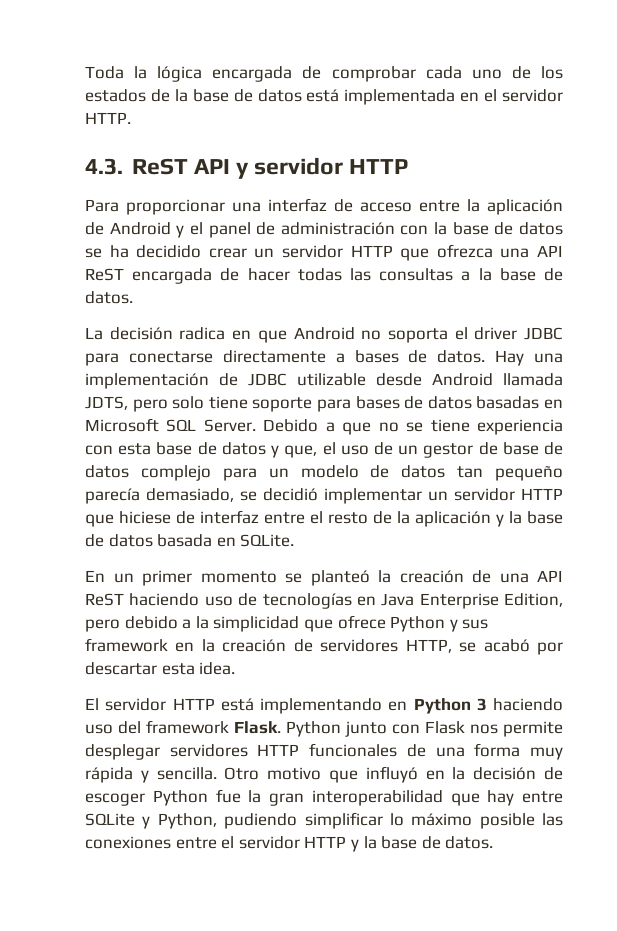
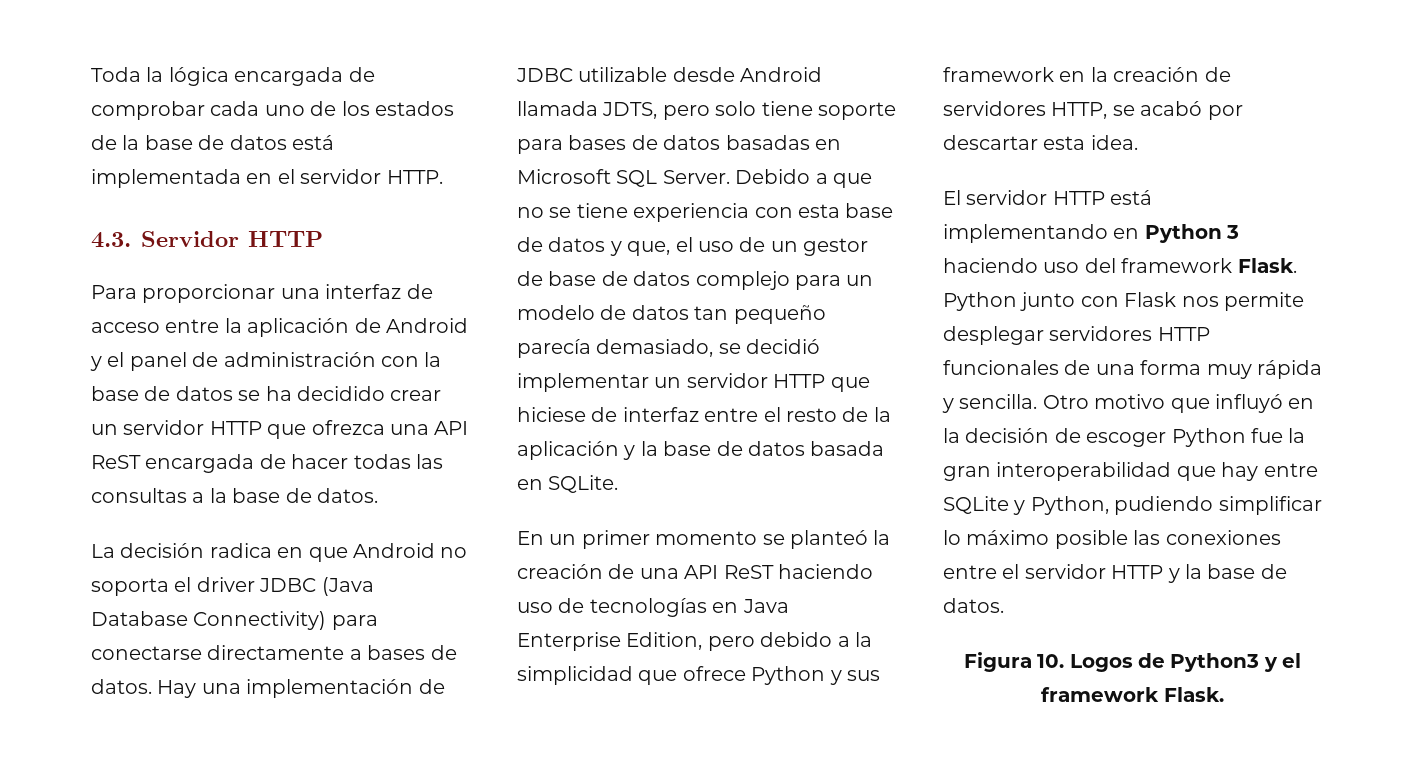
[131,157,344,179] ReST API y servidor -> [141,231,239,247] Servidor
(563, 333) none -> [321,577,374,596] [91,611,327,630] (Java Database Connectivity)
(494, 842) none -> [963,652,1302,672] [1041,687,1224,702] // Figura 10. Logos de Python3 y el framework Flask.

